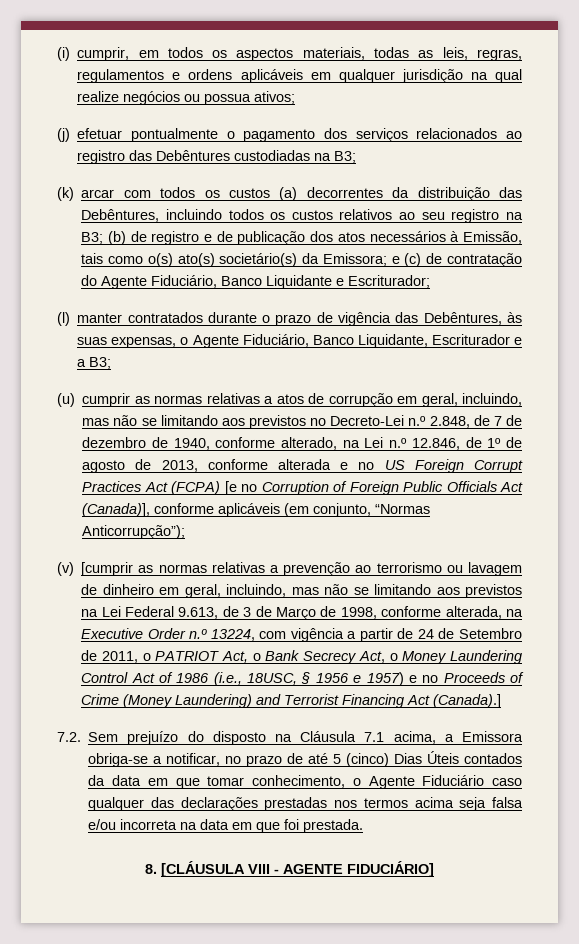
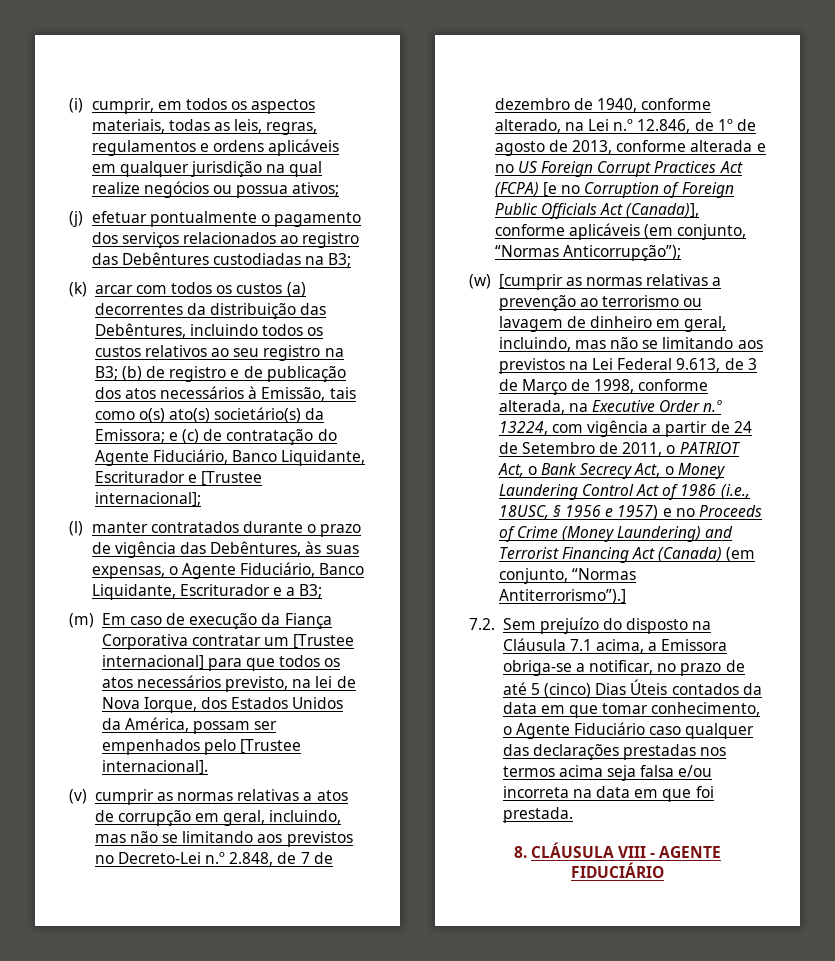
[266,275,431,289] Liquidante e Escriturador; -> [281,450,366,466] [94,471,263,486] [94,492,201,507] Liquidante, Escriturador e [Trustee internacional];
[57,393,75,407] (u) -> [69,613,332,629] [101,634,355,650] [101,655,341,671] [101,675,356,692] [101,697,344,713] [101,717,278,734] [101,739,302,755] [101,760,208,775] [69,789,87,804] (m) Em caso de execução da Fiança Corporativa contratar um [Trustee internacional] para que todos os atos necessários previsto, na lei de Nova Iorque, dos Estados Unidos da América, possam ser empenhados pelo [Trustee internacional]. // (v)
[57,562,74,576] (v) -> [469,274,491,289] (w)
[433,694,502,708] (Canada).] -> [658,547,756,562] [498,568,636,584] [498,589,626,604] (Canada) (em conjunto, “Normas Antiterrorismo”).]
[161,861,245,877] [CLÁUSULA -> [530,842,614,858] CLÁUSULA
[347,861,434,877] FIDUCIÁRIO] -> [571,862,664,878] FIDUCIÁRIO

